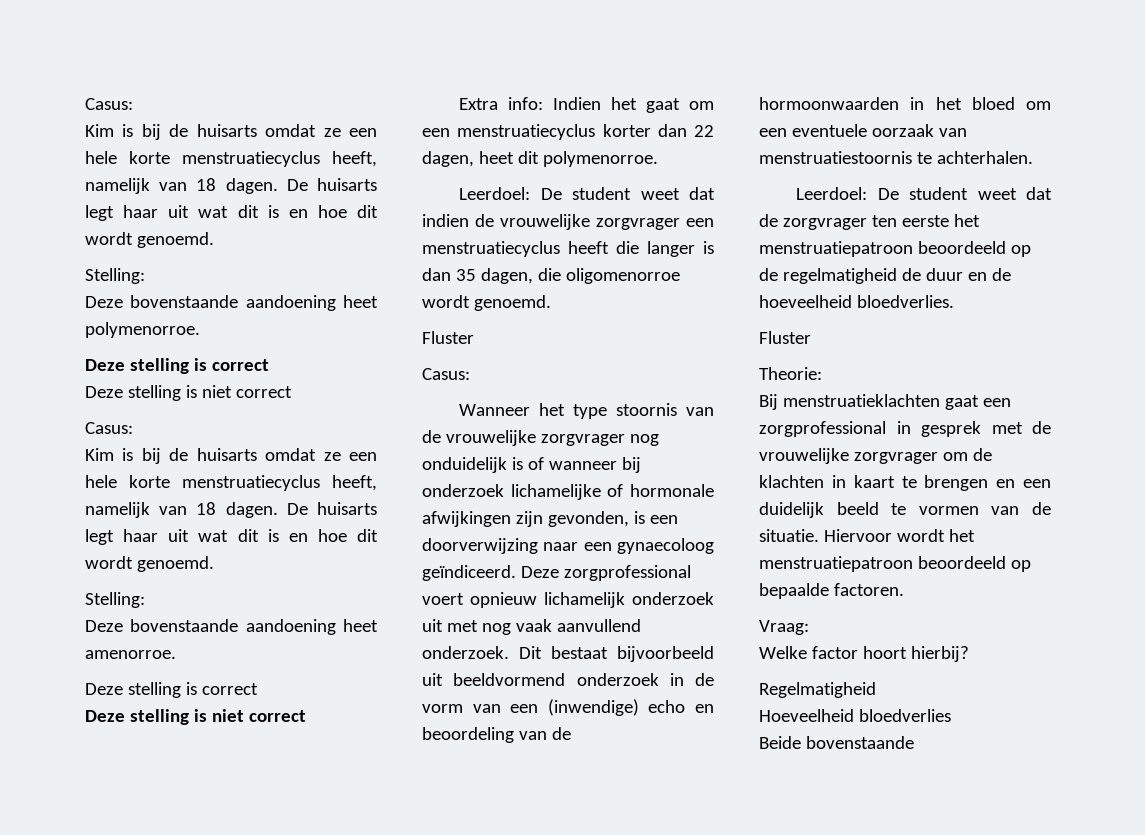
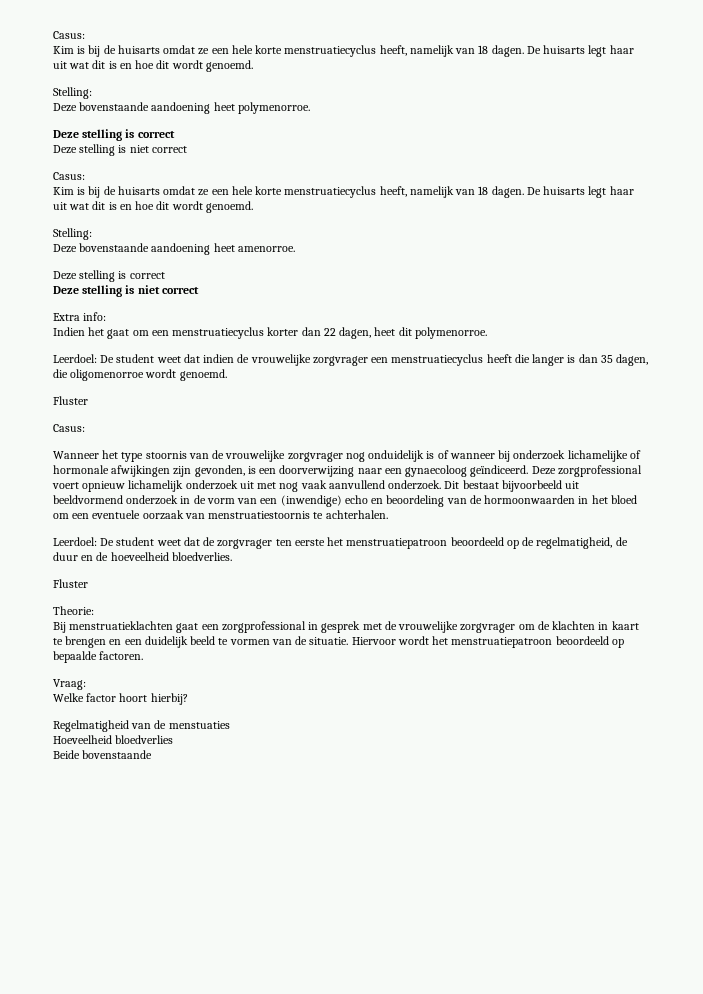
(544, 103) none -> (107, 316) //
[782,268,897,284] regelmatigheid -> [536,537,613,549] regelmatigheid,
(876, 690) none -> [131,720,230,729] van de menstuaties

